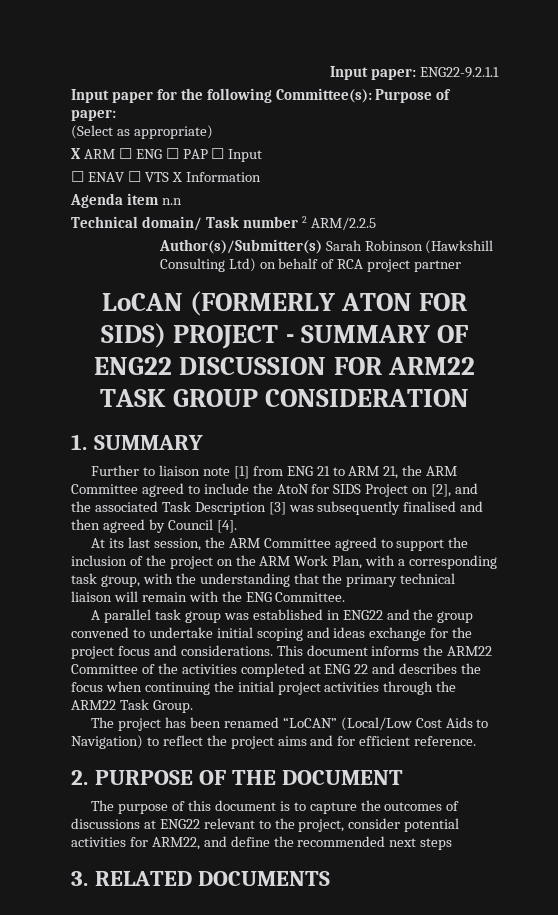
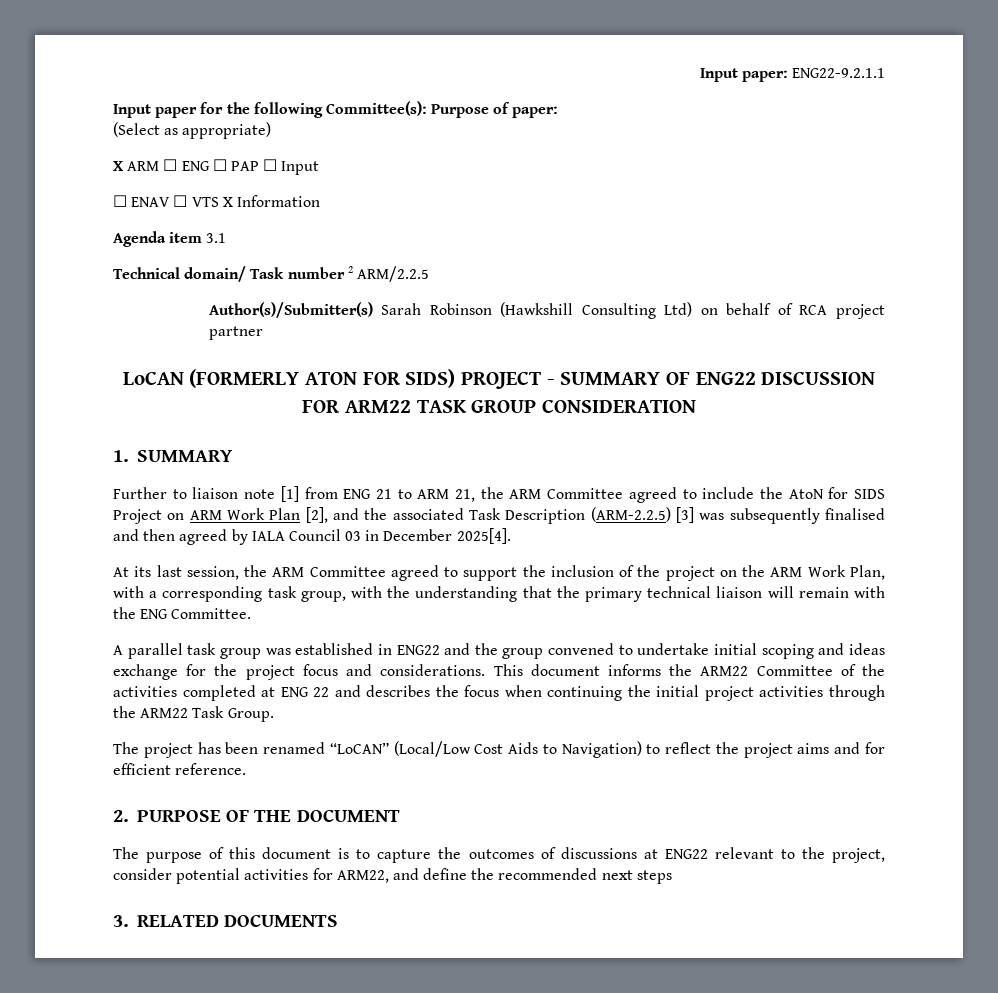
[161,198,182,205] n.n -> [206,233,227,243] 3.1
(429, 490) none -> [189,508,301,520] ARM Work Plan
(266, 508) none -> [590,507,671,522] (ARM-2.2.5)
[167,519,237,533] Council [4]. -> [251,528,511,544] IALA Council 03 in December 2025[4].

